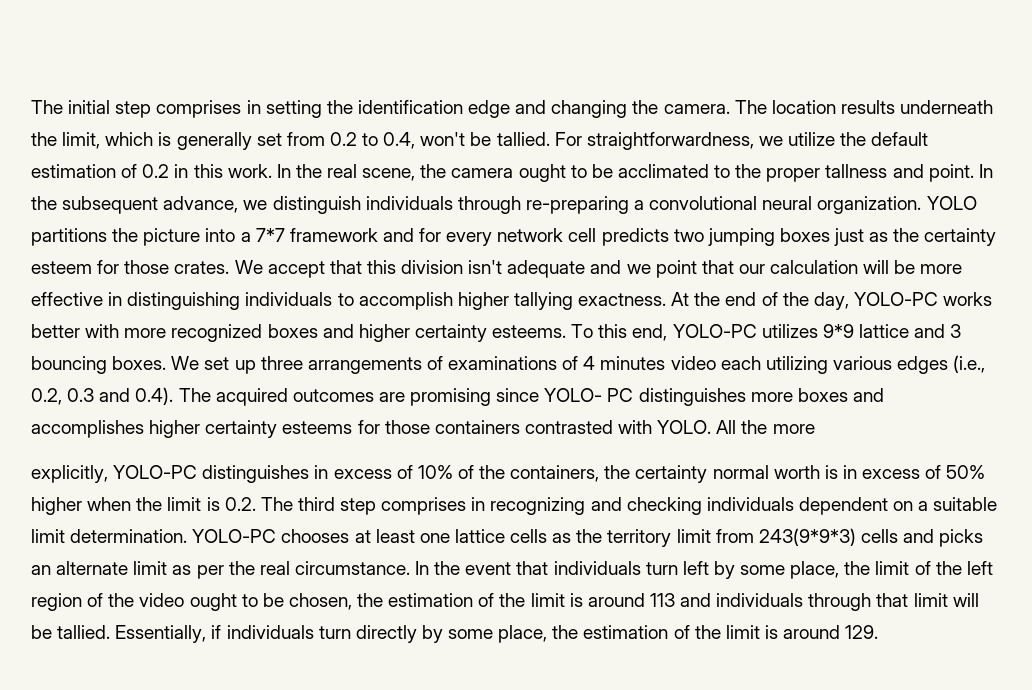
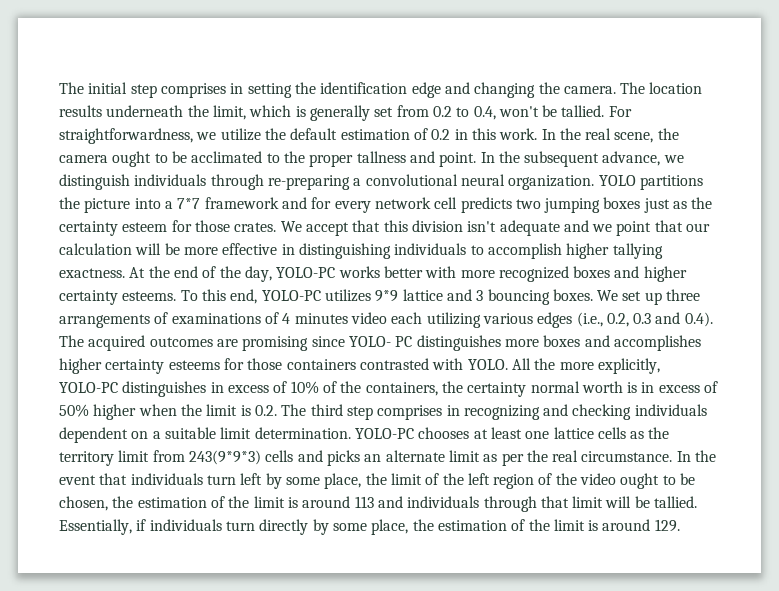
(815, 429) // -> (594, 366) none

